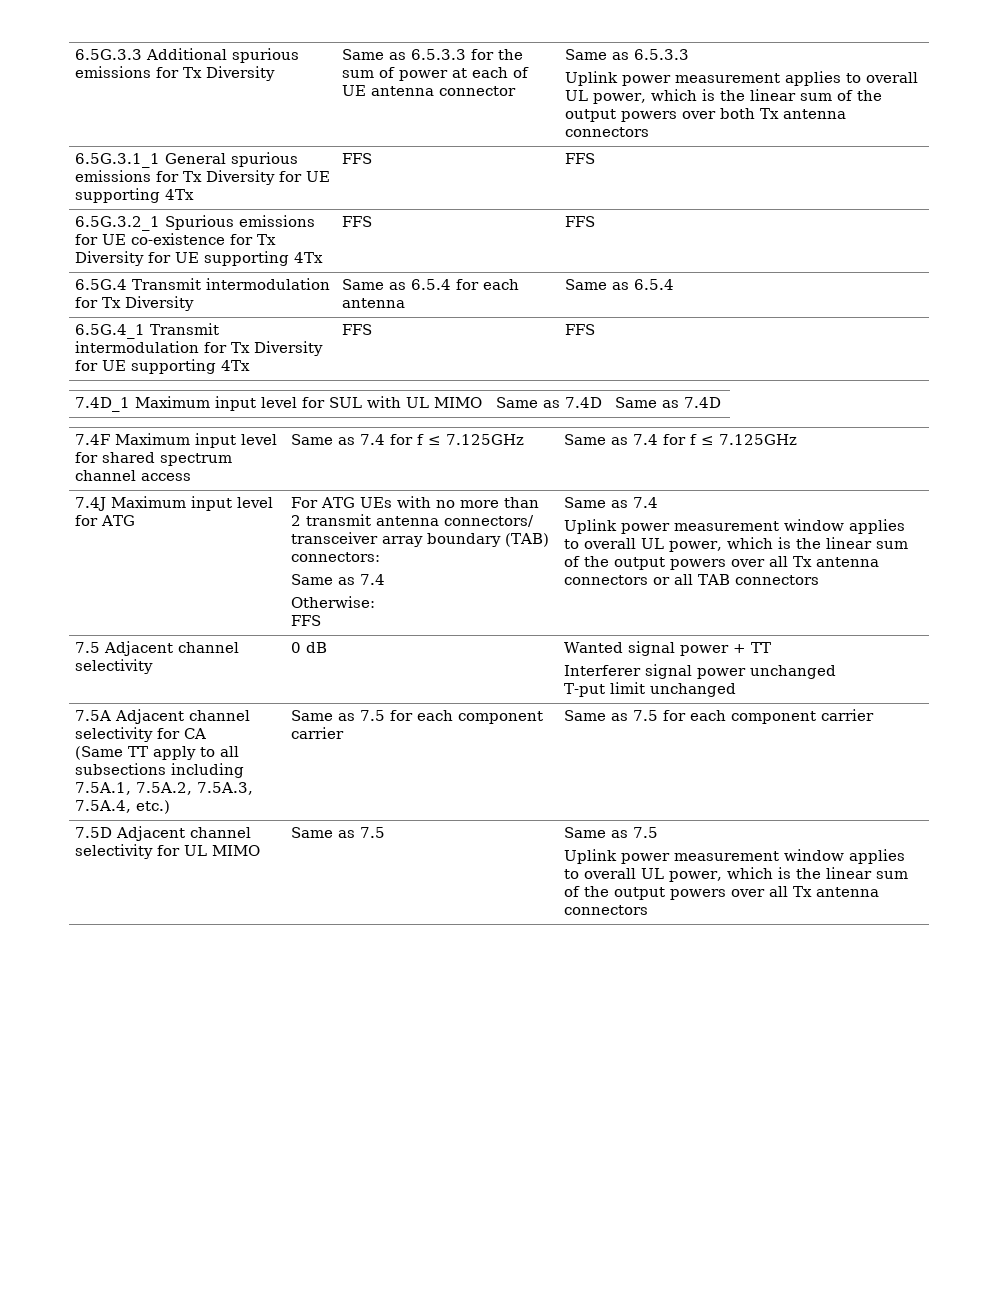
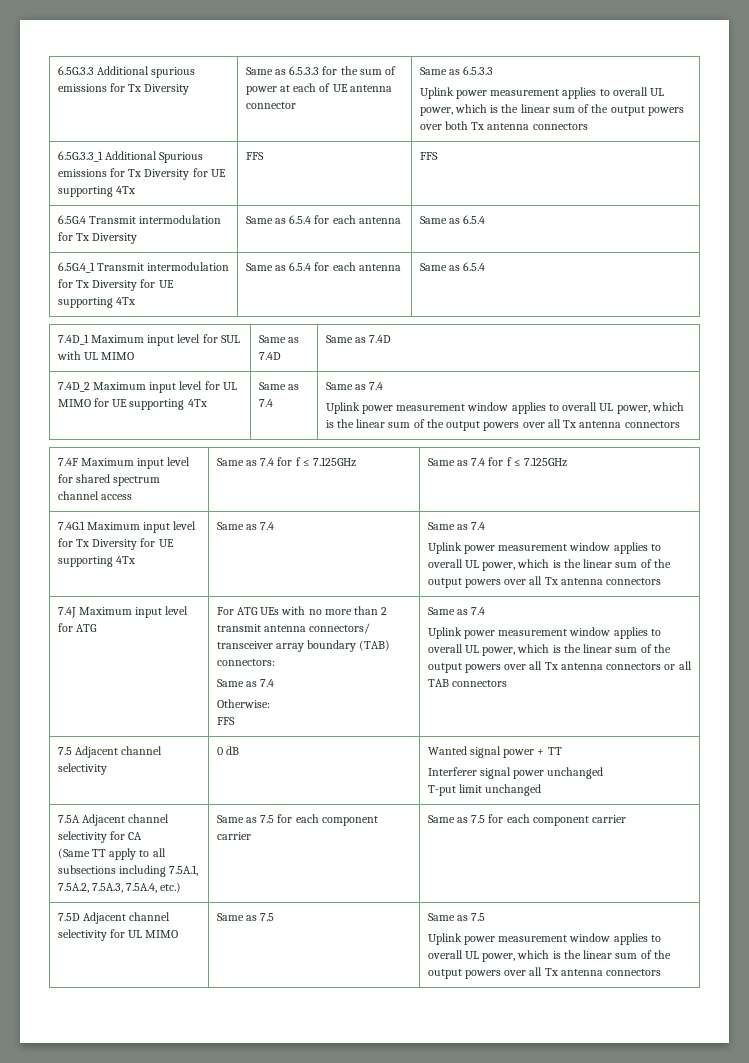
[75,152,299,168] [75,170,331,185] [75,188,195,203] [342,153,373,164] [565,153,596,164] [75,215,316,231] [75,233,226,245] 6.5G.3.1_1 General spurious emissions for Tx Diversity for UE supporting 4Tx | FFS | FFS // 6.5G.3.2_1 Spurious emissions for UE co-existence -> [57,151,204,163] [57,169,107,177] 6.5G.3.3_1 Additional Spurious emissions
[342,324,373,335] [565,324,596,335] FFS | FFS -> [245,262,401,271] [419,262,486,271] Same as 6.5.4 for each antenna | Same as 6.5.4
(722, 402) none -> [57,381,237,393] [57,398,207,410] [258,382,299,390] [258,399,273,407] [325,382,384,390] [325,402,684,414] [325,419,680,431] // 7.4D_2 Maximum input level for UL MIMO for UE supporting 4Tx | Same as 7.4 | Same as 7.4 // Uplink power measurement window applies to overall UL power, which is the linear sum of the output powers over all Tx antenna connectors
(798, 439) none -> [57,521,197,533] [57,538,174,550] [57,556,135,567] [216,522,275,530] [427,522,486,530] [427,542,661,554] [427,559,671,571] [427,576,662,588] // 7.4G.1 Maximum input level for Tx Diversity for UE supporting 4Tx | Same as 7.4 | Same as 7.4 // Uplink power measurement window applies to overall UL power, which is the linear sum of the output powers over all Tx antenna connectors

